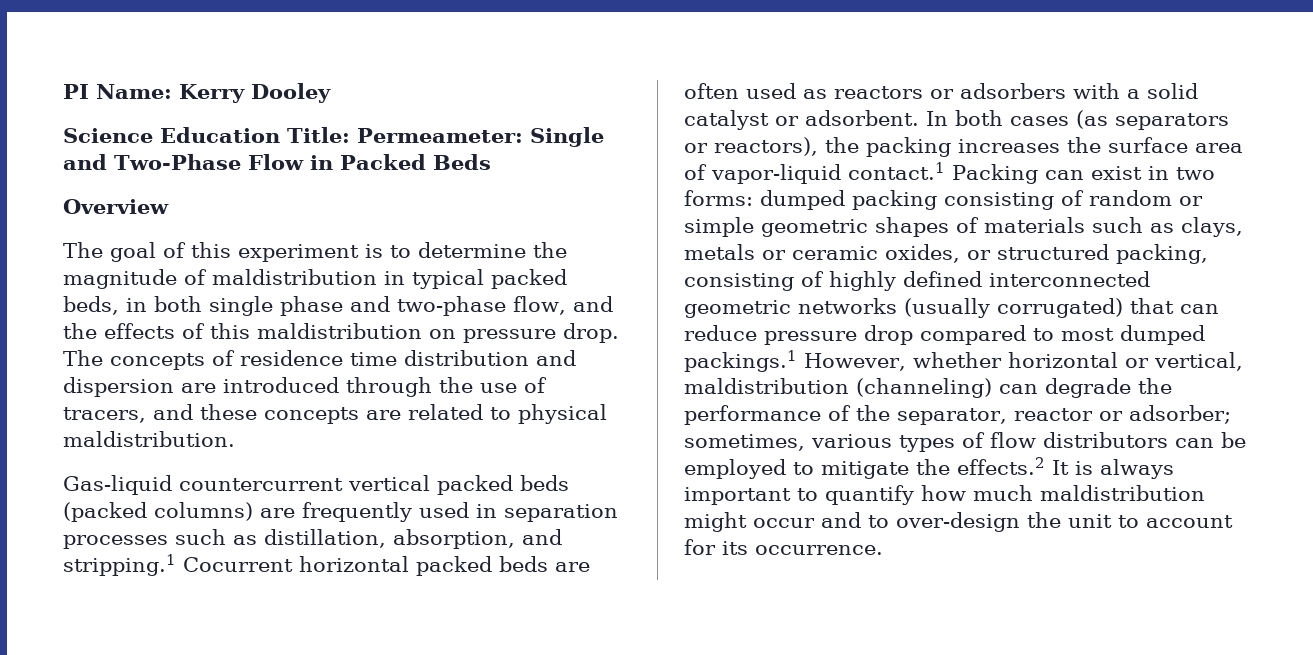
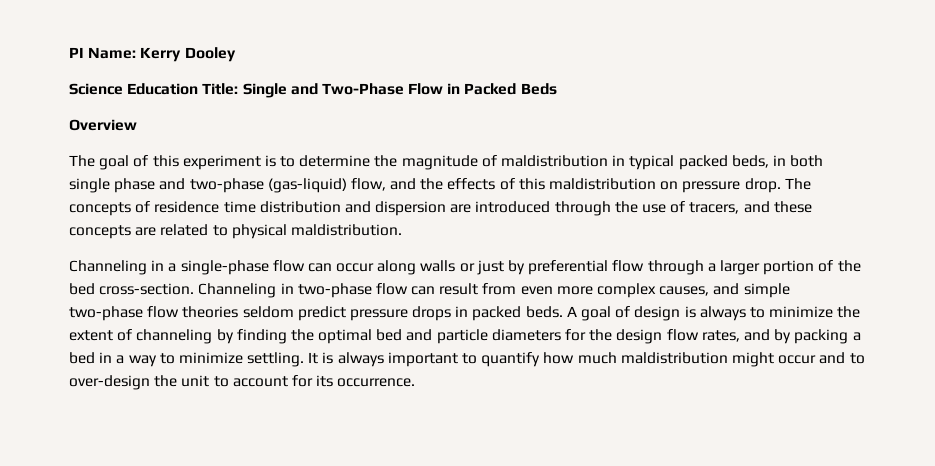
[357,128,523,143] Permeameter: -> (239, 89) none
(506, 306) none -> [267,178,347,193] (gas-liquid)
[63,475,569,495] [63,502,618,522] [63,529,562,549] [63,554,590,576] [684,83,1198,99] [684,110,1229,130] [684,137,1243,157] [684,162,1215,184] [684,190,1203,210] [684,217,1243,237] [684,244,1208,264] [684,271,1150,291] [684,298,1219,318] [684,325,1205,345] [684,350,1243,372] [684,378,1172,398] [684,405,1231,425] [684,432,1246,452] [684,457,1045,479] Gas-liquid countercurrent vertical packed beds (packed columns) are frequently used in separation processes such as distillation, absorption, and stripping.1 Cocurrent horizontal packed beds are often used as reactors or adsorbers with a solid catalyst or adsorbent. In both cases (as separators or reactors), the packing increases the surface area of vapor-liquid contact.1 Packing can exist in two forms: dumped packing consisting of random or simple geometric shapes of materials such as clays, metals or ceramic oxides, or structured packing, consisting of highly defined interconnected geometric networks (usually corrugated) that can reduce pressure drop compared to most dumped packings.1 However, whether horizontal or vertical, maldistribution (channeling) can degrade the performance of the separator, reactor or adsorber; sometimes, various types of flow distributors can be employed to mitigate the effects.2 -> [69,260,861,275] [69,283,790,298] [69,306,861,321] [69,329,861,344] [69,352,305,367] Channeling in a single-phase flow can occur along walls or just by preferential flow through a larger portion of the bed cross-section. Channeling in two-phase flow can result from even more complex causes, and simple two-phase flow theories seldom predict pressure drops in packed beds. A goal of design is always to minimize the extent of channeling by finding the optimal bed and particle diameters for the design flow rates, and by packing a bed in a way to minimize settling.

